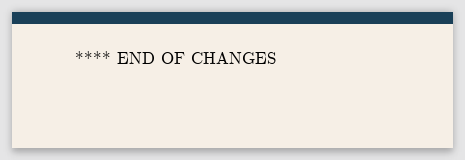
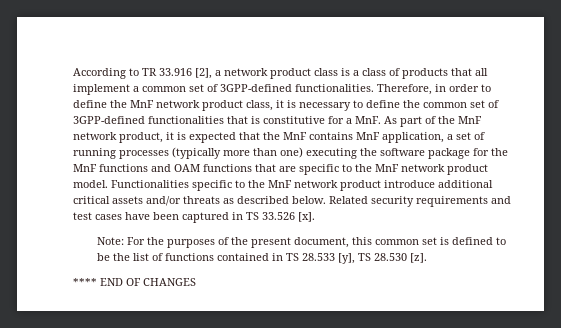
(75, 57) none -> [73,68,488,79] [73,84,491,95] [73,100,499,111] [73,116,482,127] [73,132,485,143] [73,147,508,159] [73,164,488,175] [73,180,493,191] [73,196,511,207] [73,212,315,223] [97,237,507,248] [97,253,428,264] According to TR 33.916 [2], a network product class is a class of products that all implement a common set of 3GPP-defined functionalities. Therefore, in order to define the MnF network product class, it is necessary to define the common set of 3GPP-defined functionalities that is constitutive for a MnF. As part of the MnF network product, it is expected that the MnF contains MnF application, a set of running processes (typically more than one) executing the software package for the MnF functions and OAM functions that are specific to the MnF network product model. Functionalities specific to the MnF network product introduce additional critical assets and/or threats as described below. Related security requirements and test cases have been captured in TS 33.526 [x]. // Note: For the purposes of the present document, this common set is defined to be the list of functions contained in TS 28.533 [y], TS 28.530 [z]. //

